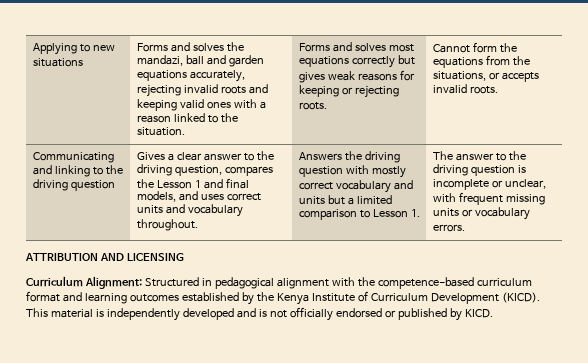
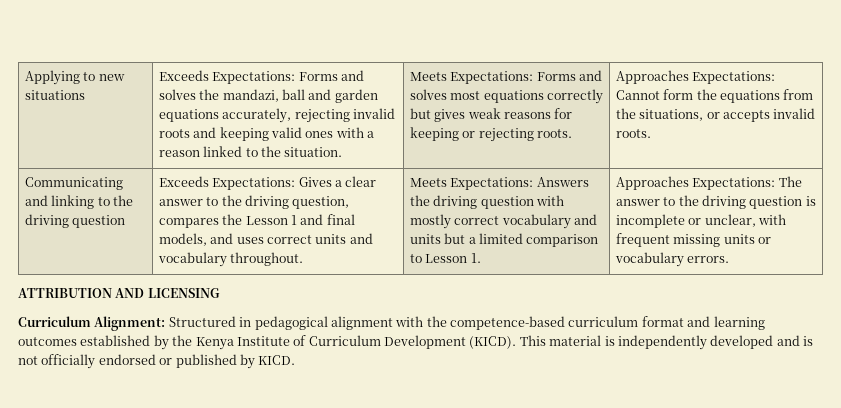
(83, 62) none -> [158,70,296,84] Exceeds Expectations:
(185, 131) none -> [409,71,534,84] Meets Expectations:
(327, 106) none -> [615,70,776,84] Approaches Expectations:
(115, 185) none -> [158,176,296,190] Exceeds Expectations:
(198, 225) none -> [409,177,534,190] Meets Expectations:
(420, 213) none -> [615,176,776,190] Approaches Expectations:

